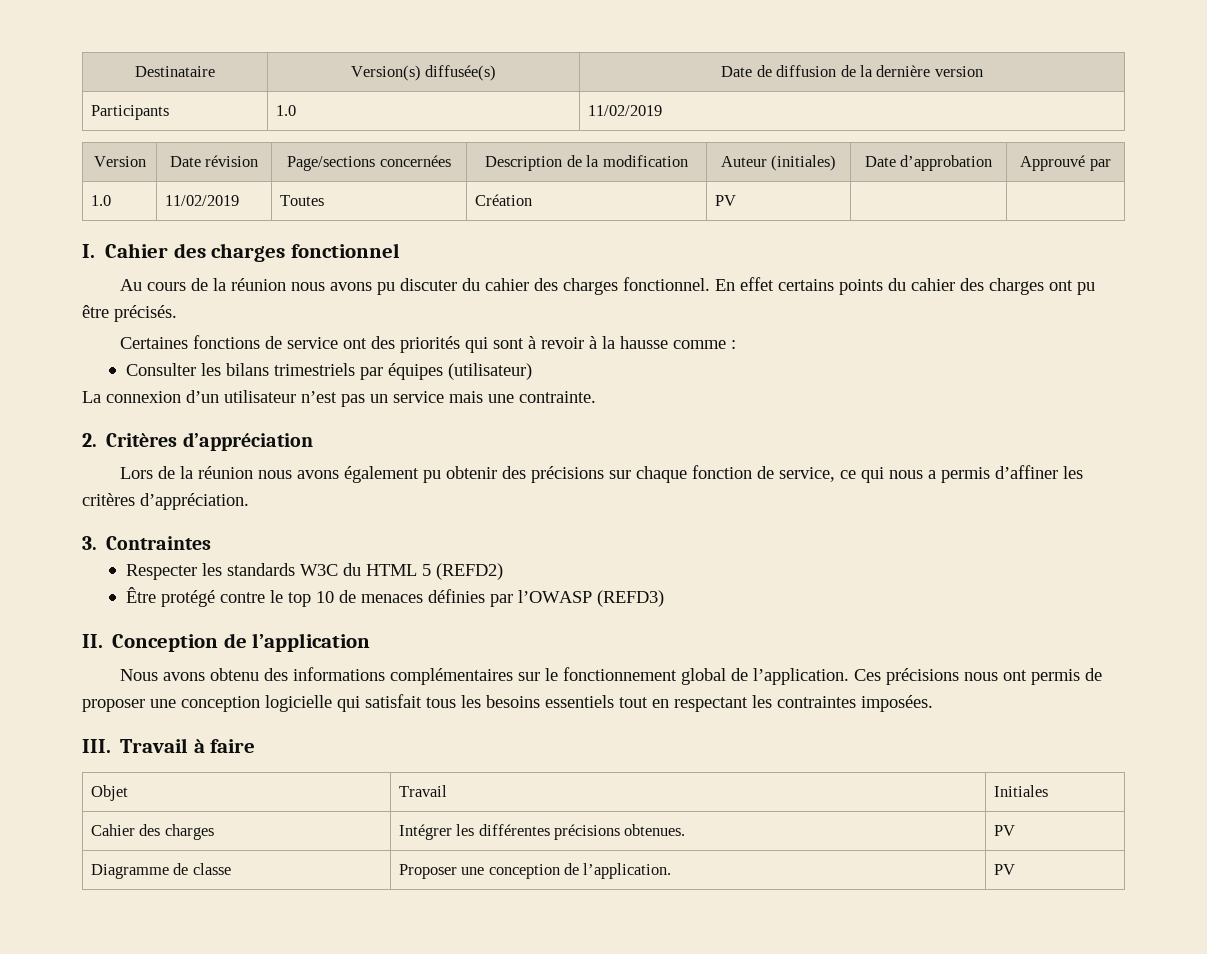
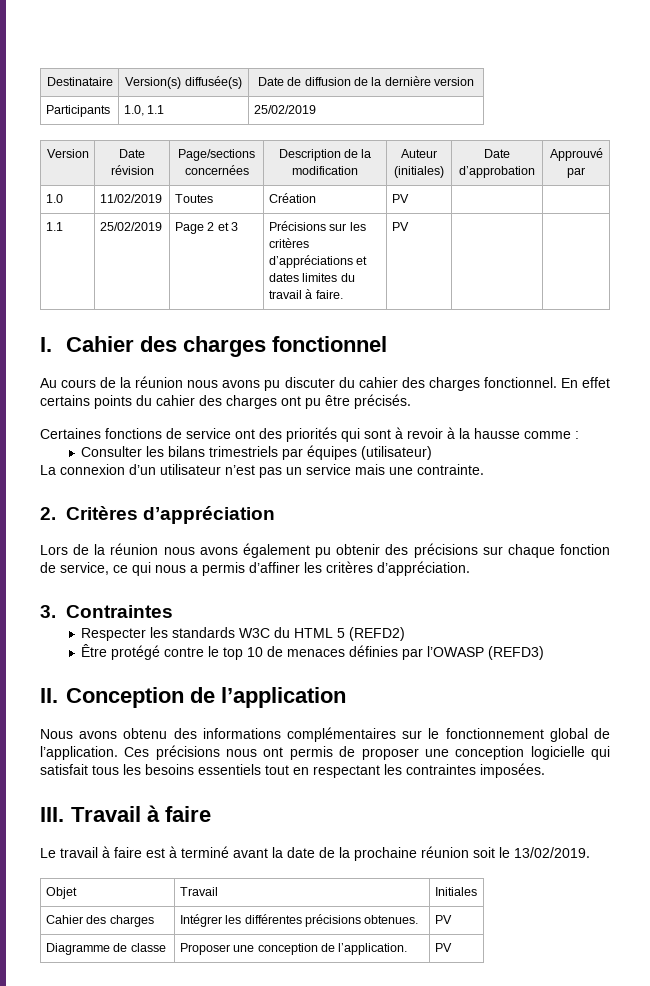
[275,105,296,116] [587,105,662,116] 1.0 | 11/02/2019 -> [123,105,165,116] [253,105,316,114] 1.0, 1.1 | 25/02/2019
(736, 200) none -> [45,222,63,231] [99,222,162,231] [174,222,238,234] [268,221,366,231] [268,238,309,248] [268,255,368,268] [268,273,355,282] [268,289,343,299] [391,222,409,231] // 1.1 | 25/02/2019 | Page 2 et 3 | Précisions sur les critères d’appréciations et dates limites du travail à faire. | PV | |
(256, 746) none -> [40,846,590,861] // Le travail à faire est à terminé avant la date de la prochaine réunion soit le 13/02/2019.

